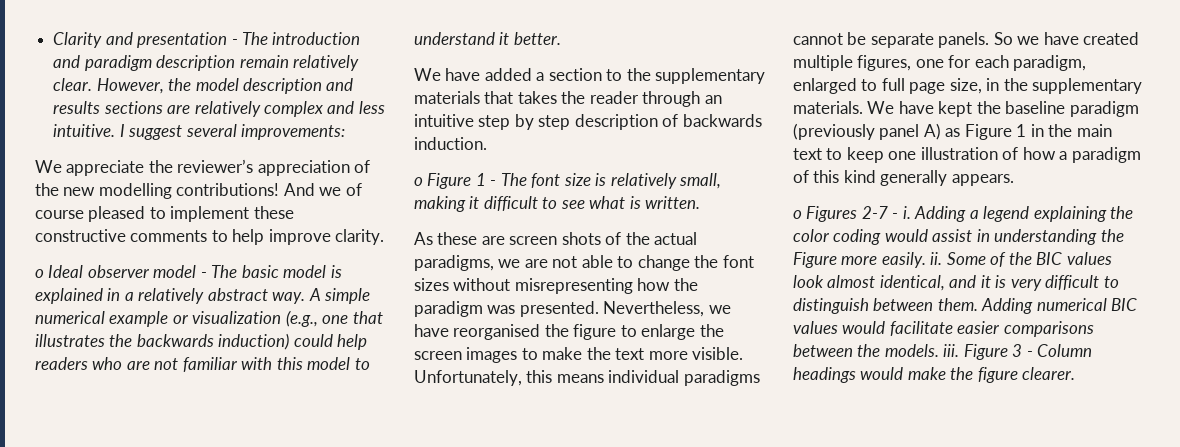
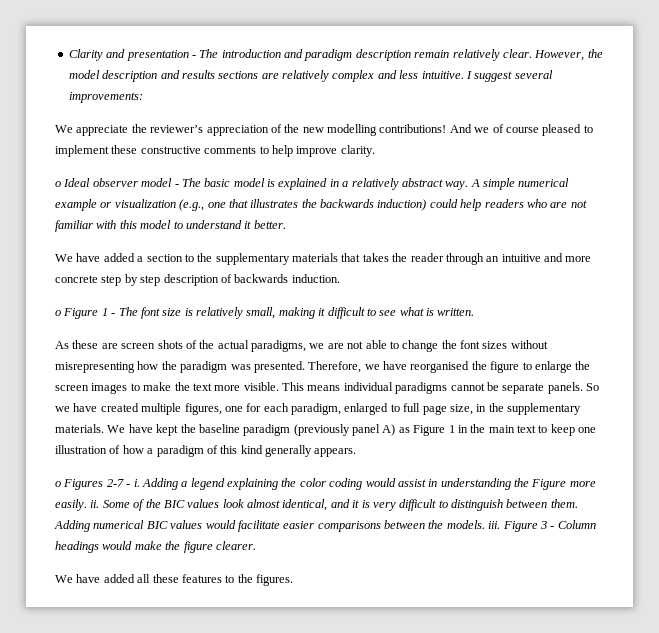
(474, 120) none -> [544,253,592,262] [55,275,98,283] and more concrete
[603,301,705,317] Nevertheless, -> [308,361,362,373] Therefore,
[414,370,553,386] Unfortunately, this -> [282,382,304,391] This
(1076, 373) none -> [55,574,293,586] // We have added all these features to the figures.

